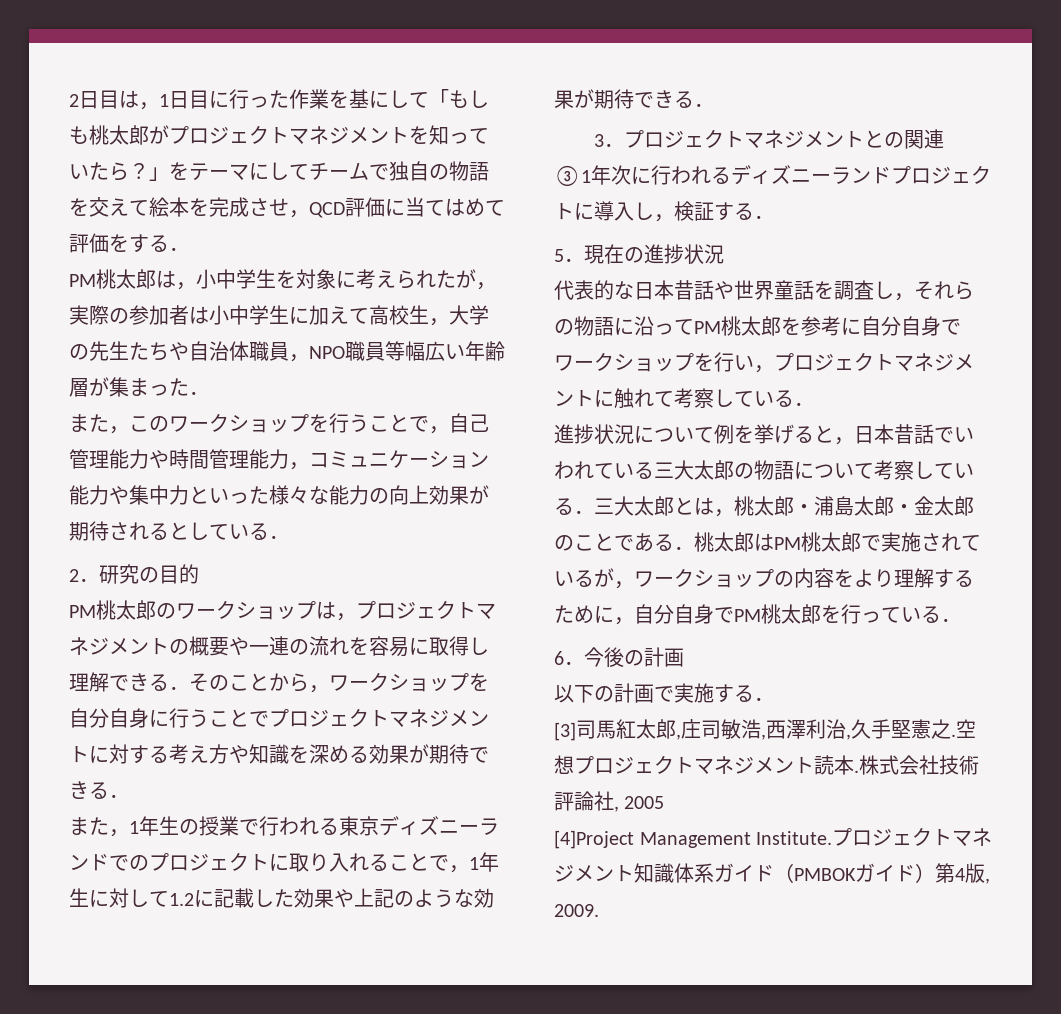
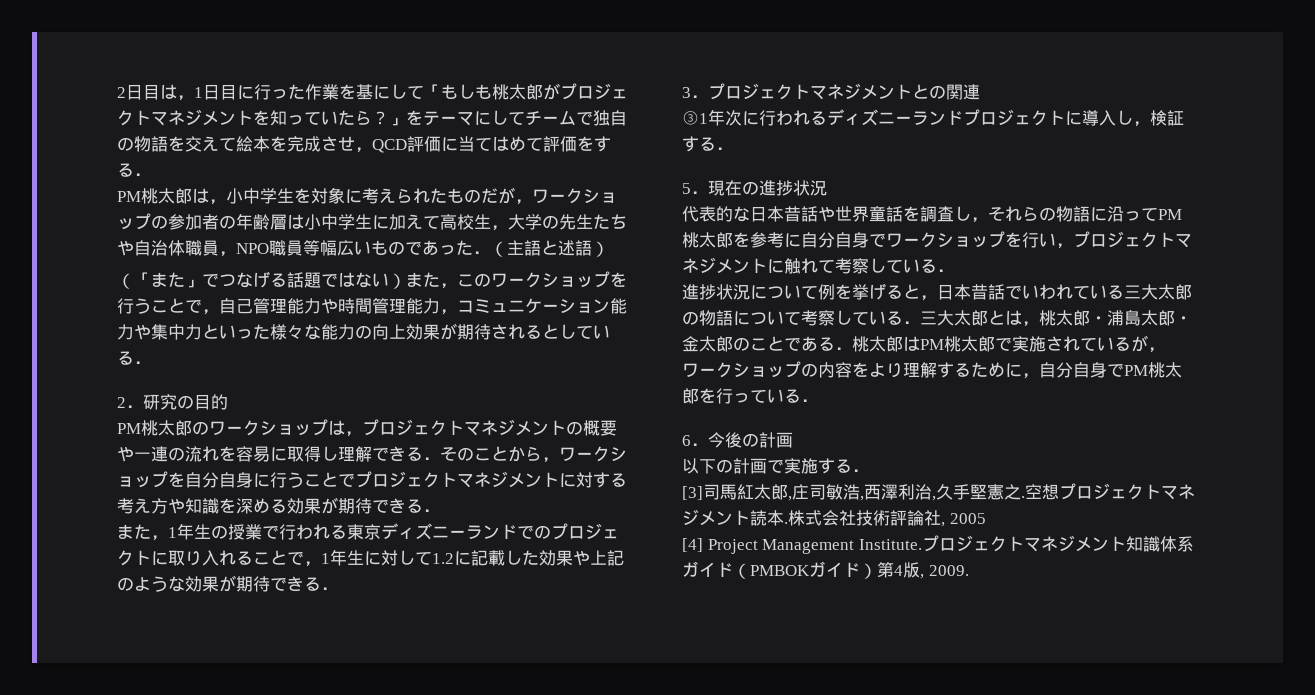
[456,269,496,290] [69,305,189,325] が，実際の参加者 -> [447,187,617,205] [117,213,287,230] ものだが，ワークショップの参加者の年齢層
[465,341,505,361] [69,377,149,397] 年齢層が集ま -> [371,240,439,256] ものであ
(209, 393) // -> [490,240,609,257] [117,271,406,289] （主語と述語） // （「また」でつなげる話題ではない）
[554,830,634,849] [4]Project -> [682,538,758,554] [4] Project

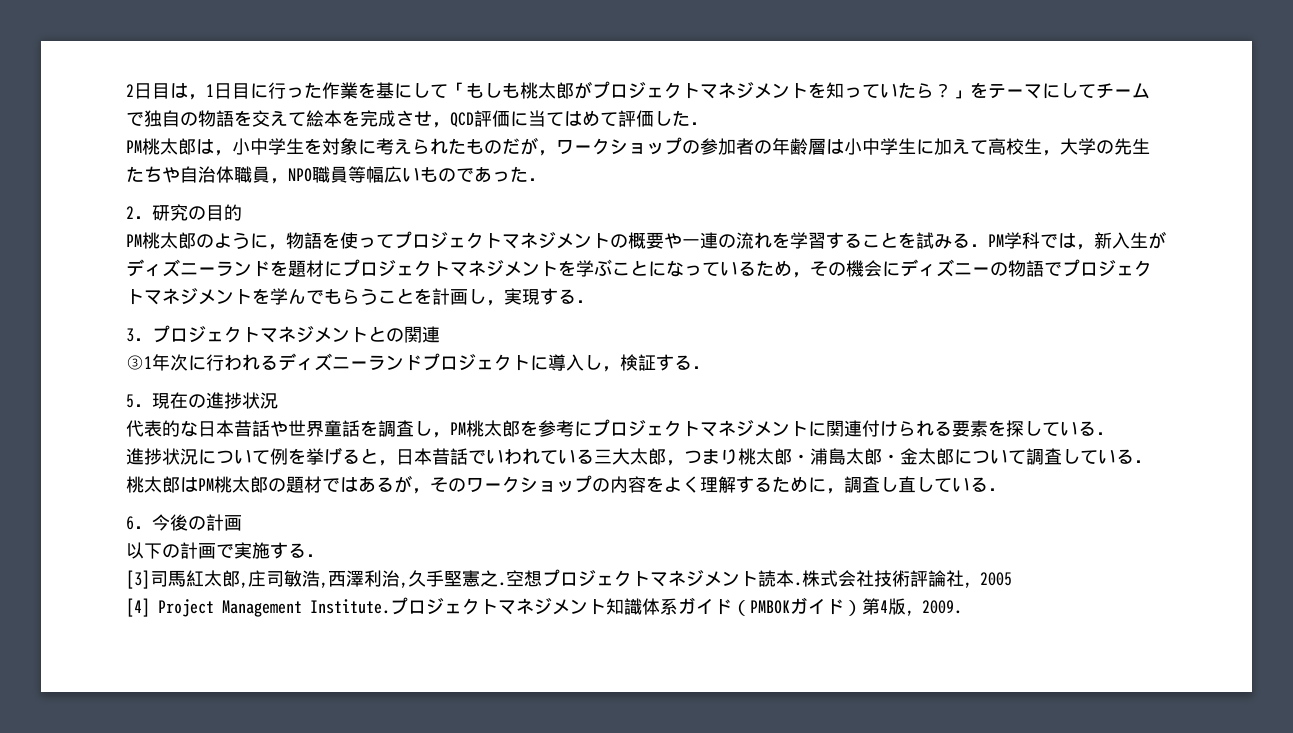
[577,136,611,152] [117,163,134,177] をする -> [654,110,690,126] した
[490,240,609,257] [117,271,627,289] [117,298,627,315] [117,323,610,340] [117,351,151,365] （主語と述語） // （「また」でつなげる話題ではない）また，このワークショップを行うことで，自己管理能力や時間管理能力，コミュニケーション能力や集中力といった様々な能力の向上効果が期待されるとしている． -> (546, 179) none
[209,419,362,437] ワークショップは， -> [214,232,394,250] ように，物語を使って
[236,446,627,463] [117,471,338,488] 容易に取得し理解できる．そのことから，ワークショップを自分自身に行うこと -> [790,231,1166,250] [126,259,1044,278] 学習することを試みる．PM学科では，新入生がディズニーランドを題材にプロジェクトマネジメントを学ぶことになっているため，その機会にディズニーの物語
[559,472,627,488] [117,497,440,514] [117,523,619,541] [117,549,624,567] [117,575,304,592] に対する考え方や知識を深める効果が期待できる． // また，1年生の授業で行われる東京ディズニーランドでのプロジェクトに取り入れることで，1年生に対して1.2に記載した効果や上記のような効果が期待でき -> [252,288,558,306] を学んでもらうことを計画し，実現す
[988,206,1158,222] それらの物語に沿って -> (450, 435) none
[801,231,1192,249] [682,257,869,274] 自分自身でワークショップを行い，プロジェクトマネジメントに触れて考察 -> [592,419,1024,437] プロジェクトマネジメントに関連付けられる要素を探
[682,310,1039,327] の物語について考察している．三大太郎とは， -> [666,449,738,466] ，つまり
[733,336,818,352] のことであ -> [954,448,1116,465] について調査してい
[995,335,1165,353] で実施されているが， -> [268,475,466,494] の題材ではあるが，その
[886,363,903,378] り -> [682,476,700,493] く
[1039,362,1182,378] [682,388,750,404] 自分自身でPM桃太郎を行っ -> [844,476,934,493] 調査し直し

